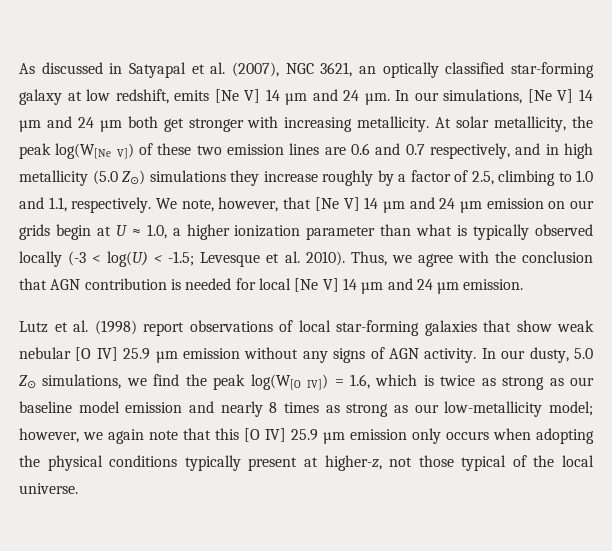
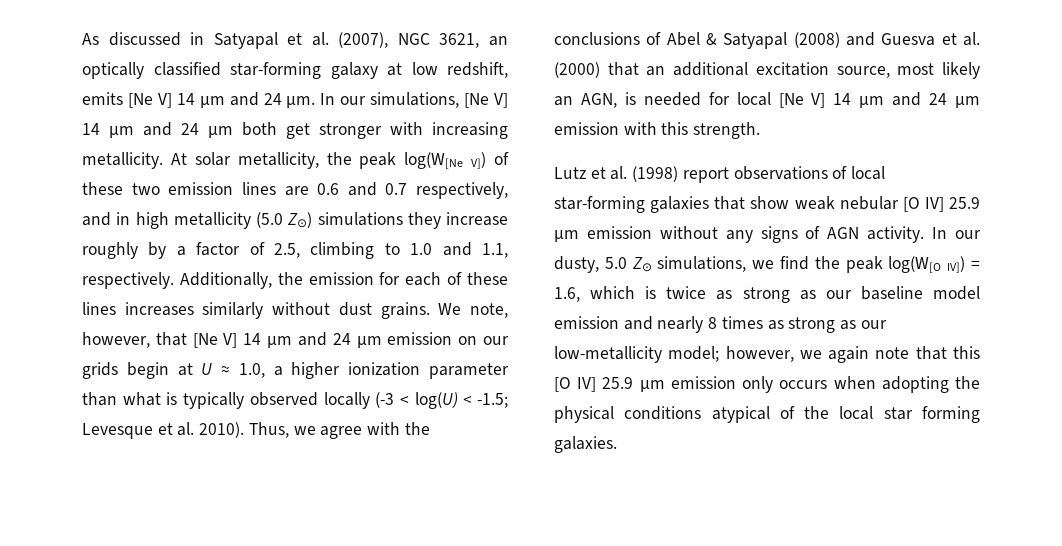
(152, 205) none -> [179,272,508,289] [82,302,430,319] Additionally, the emission for each of these lines increases similarly without dust grains.
[522,251,593,263] [19,278,167,290] conclusion that AGN contribution -> [554,32,980,49] [554,62,980,79] [554,93,617,108] conclusions of Abel & Satyapal (2008) and Guesva et al. (2000) that an additional excitation source, most likely an AGN,
[463,279,524,290] emission. -> [554,122,761,139] emission with this strength.
[184,455,594,471] [19,483,78,494] typically present at higher-z, not those typical of the local universe. -> [711,406,980,423] [554,436,617,453] atypical of the local star forming galaxies.

